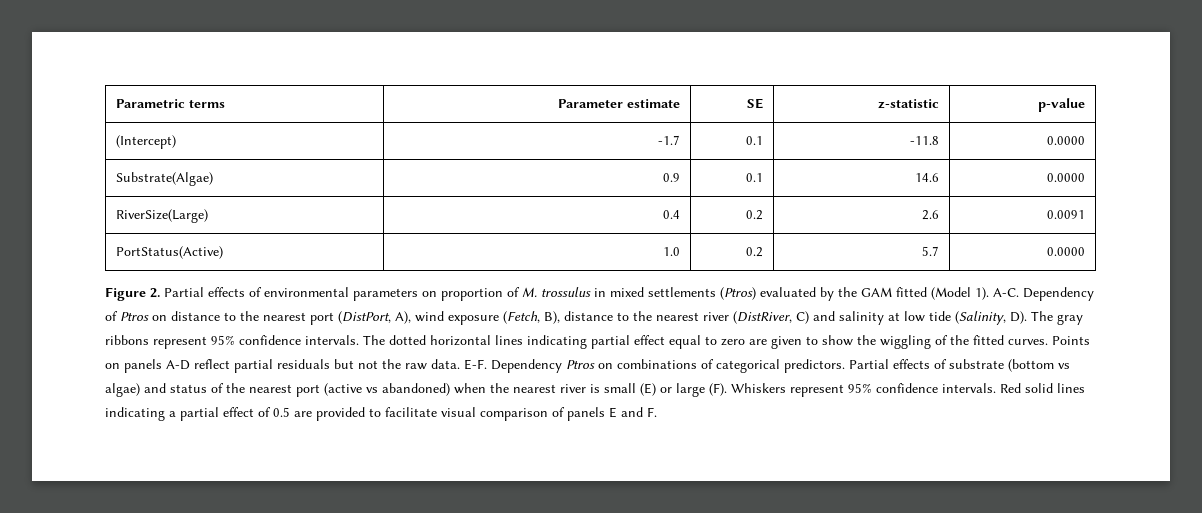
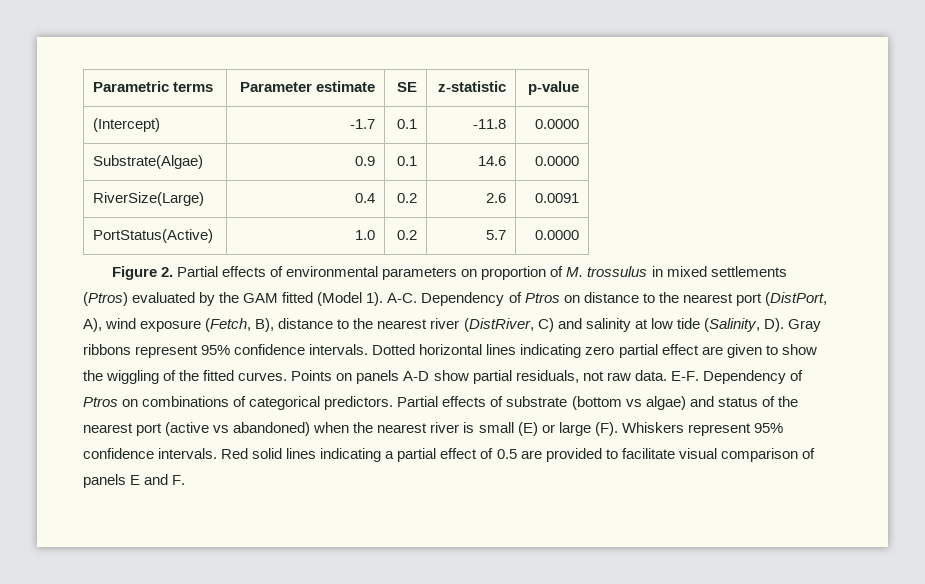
[1031,311,1083,325] The gray -> [787,319,821,332] Gray
[363,335,426,345] The dotted -> [372,344,416,355] Dotted
[591,335,745,349] partial effect equal to zero -> [585,344,699,358] zero partial effect
[194,359,401,373] reflect partial residuals but not the -> [433,370,604,384] show partial residuals, not
(562, 366) none -> [789,370,803,381] of

